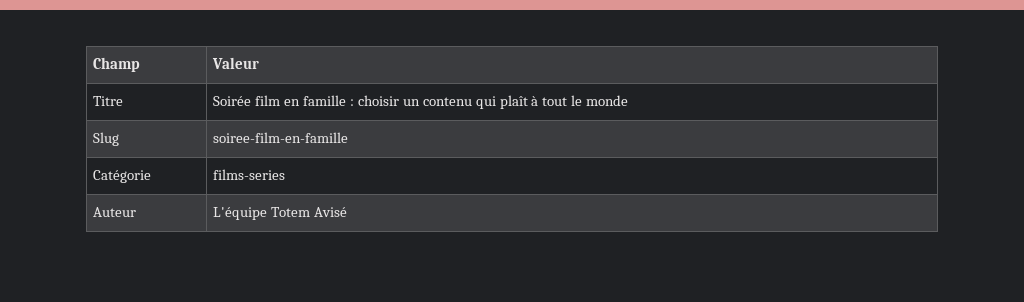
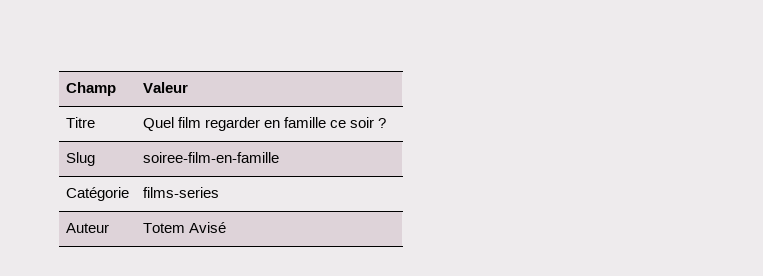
[213,95,629,109] Soirée film en famille : choisir un contenu qui plaît à tout le monde -> [142,117,387,131] Quel film regarder en famille ce soir ?
[213,207,268,220] L'équipe -> (109, 228) none

